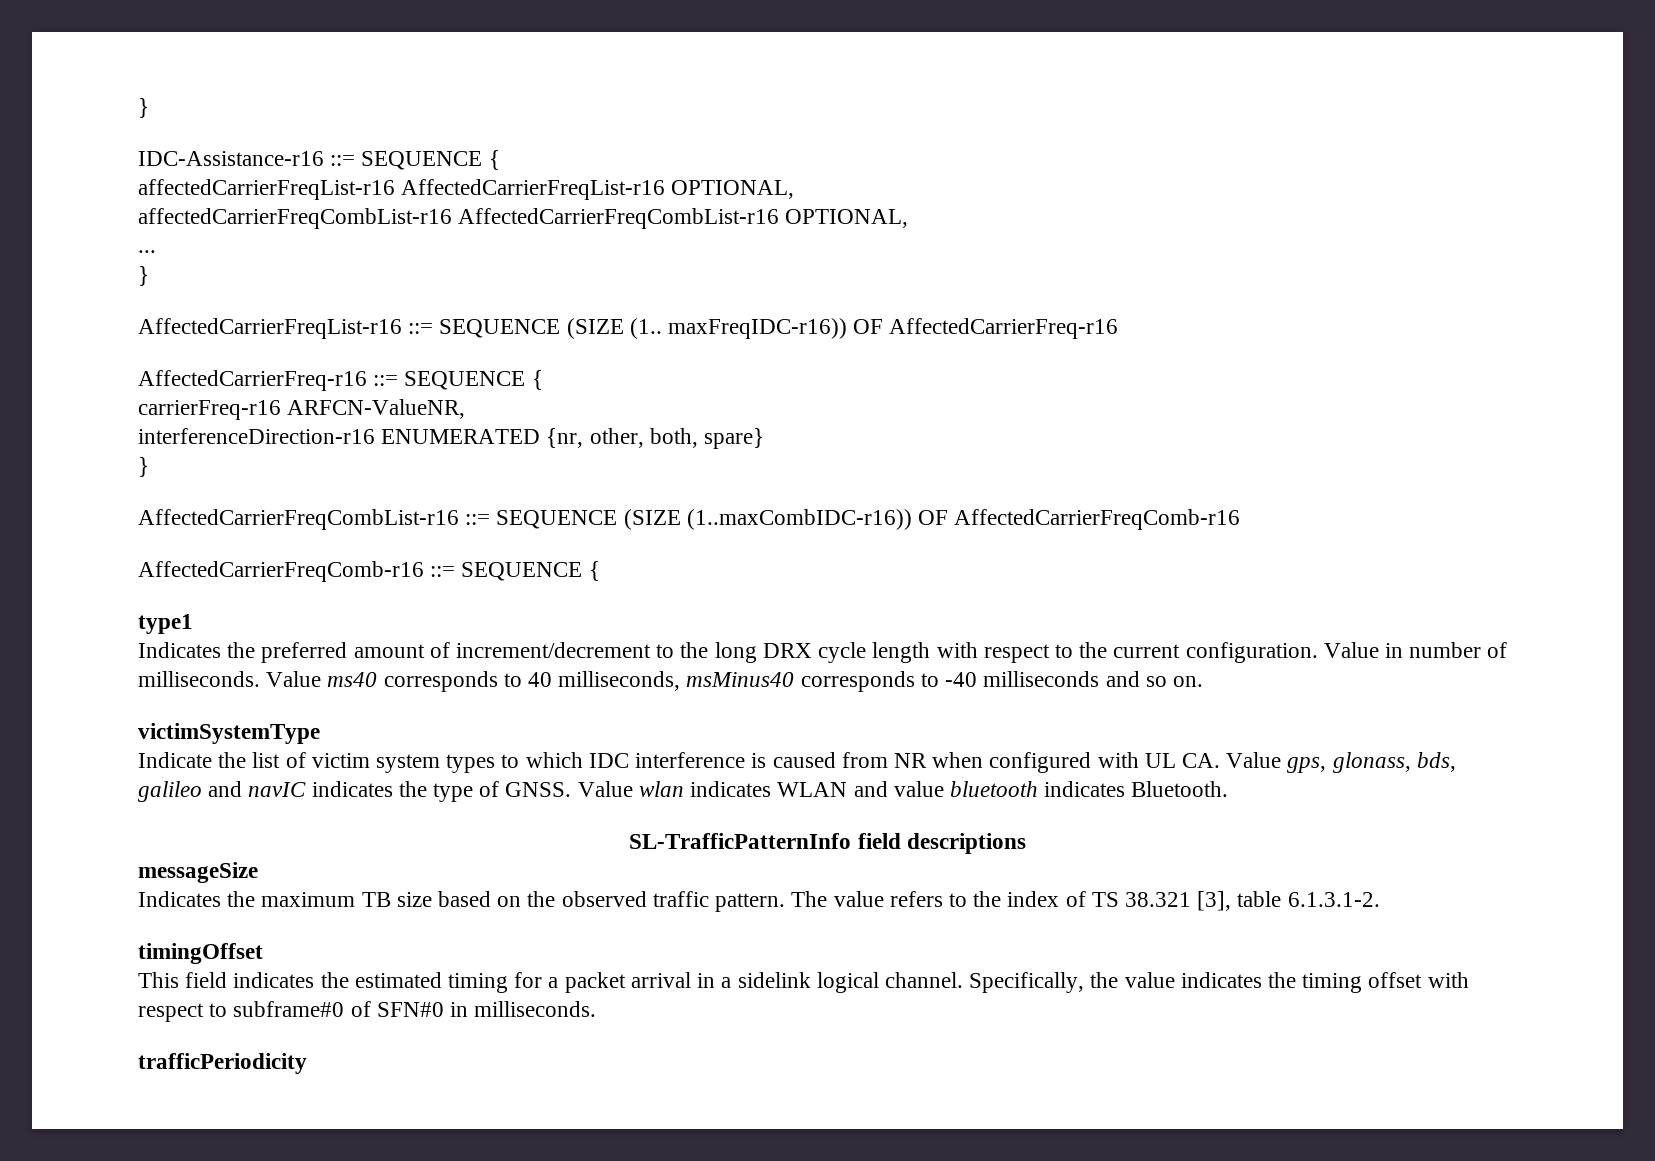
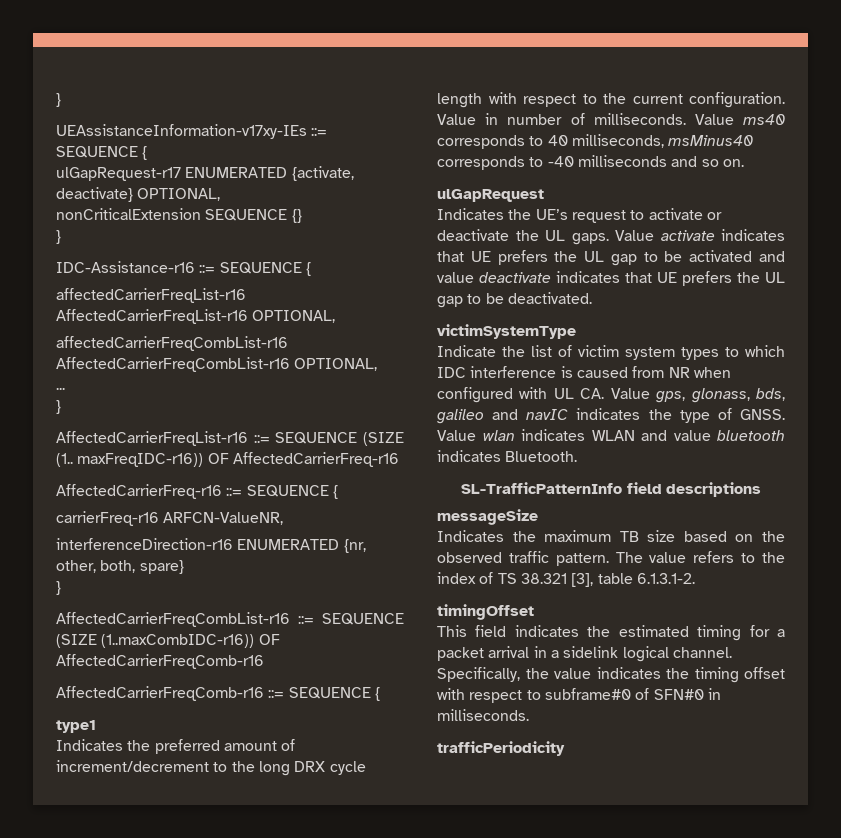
[138,98,149,118] } -> [56,93,61,107] [56,124,328,139] [56,146,148,160] [56,166,354,181] [56,187,221,202] [56,208,302,223] [56,230,61,244] } // UEAssistanceInformation-v17xy-IEs ::= SEQUENCE { // ulGapRequest-r17 ENUMERATED {activate, deactivate} OPTIONAL, // nonCriticalExtension SEQUENCE {} // }
(1203, 681) none -> [437,189,544,202] [437,208,722,223] [437,229,785,245] [437,250,785,266] [437,271,785,286] [437,292,592,308] // ulGapRequest // Indicates the UE’s request to activate or deactivate the UL gaps. Value activate indicates that UE prefers the UL gap to be activated and value deactivate indicates that UE prefers the UL gap to be deactivated.

